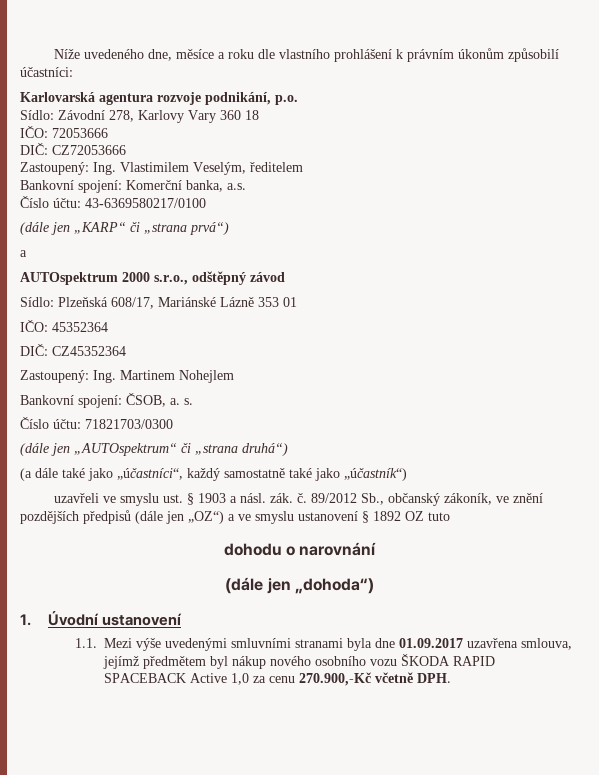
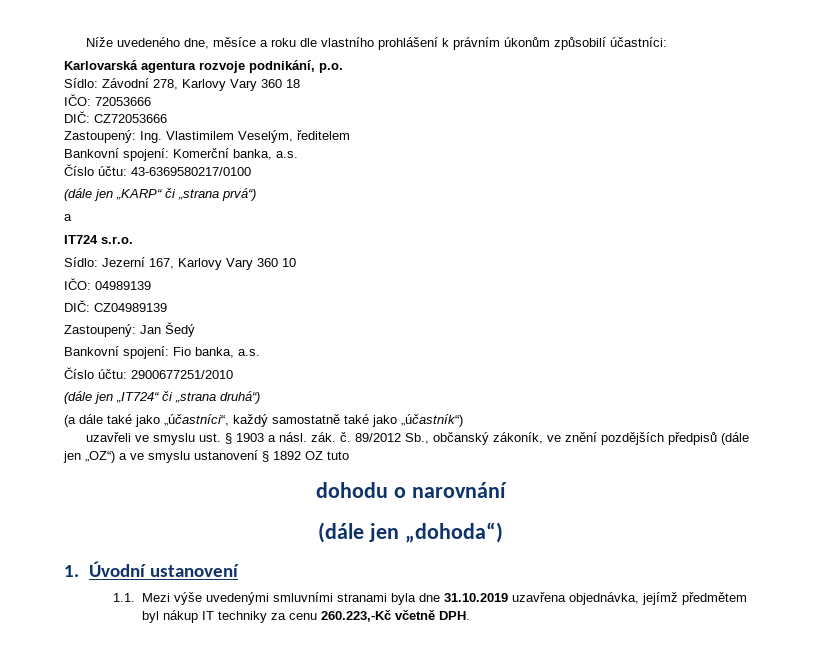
[20,271,285,285] [20,297,297,309] [20,320,108,332] [20,344,126,356] [20,370,234,383] [20,393,193,408] [20,417,173,429] [20,443,177,456] AUTOspektrum 2000 s.r.o., odštěpný závod // Sídlo: Plzeňská 608/17, Mariánské Lázně 353 01 // IČO: 45352364 // DIČ: CZ45352364 // Zastoupený: Ing. Martinem Nohejlem // Bankovní spojení: ČSOB, a. s. // Číslo účtu: 71821703/0300 // (dále jen „AUTOspektrum“ -> [64,235,133,244] [64,257,296,270] [64,278,151,290] [64,300,167,312] [64,322,195,337] [64,346,260,359] [64,367,233,379] [64,391,159,404] IT724 s.r.o. // Sídlo: Jezerní 167, Karlovy Vary 360 10 // IČO: 04989139 // DIČ: CZ04989139 // Zastoupený: Jan Šedý // Bankovní spojení: Fio banka, a.s. // Číslo účtu: 2900677251/2010 // (dále jen „IT724“
[399,638,573,650] 01.09.2017 uzavřena smlouva, -> [443,592,639,605] 31.10.2019 uzavřena objednávka,
[270,654,496,666] [104,673,250,685] nového osobního vozu ŠKODA RAPID SPACEBACK Active 1,0 -> [201,611,267,623] IT techniky
[299,672,372,686] 270.900,-Kč -> [320,610,391,622] 260.223,-Kč

